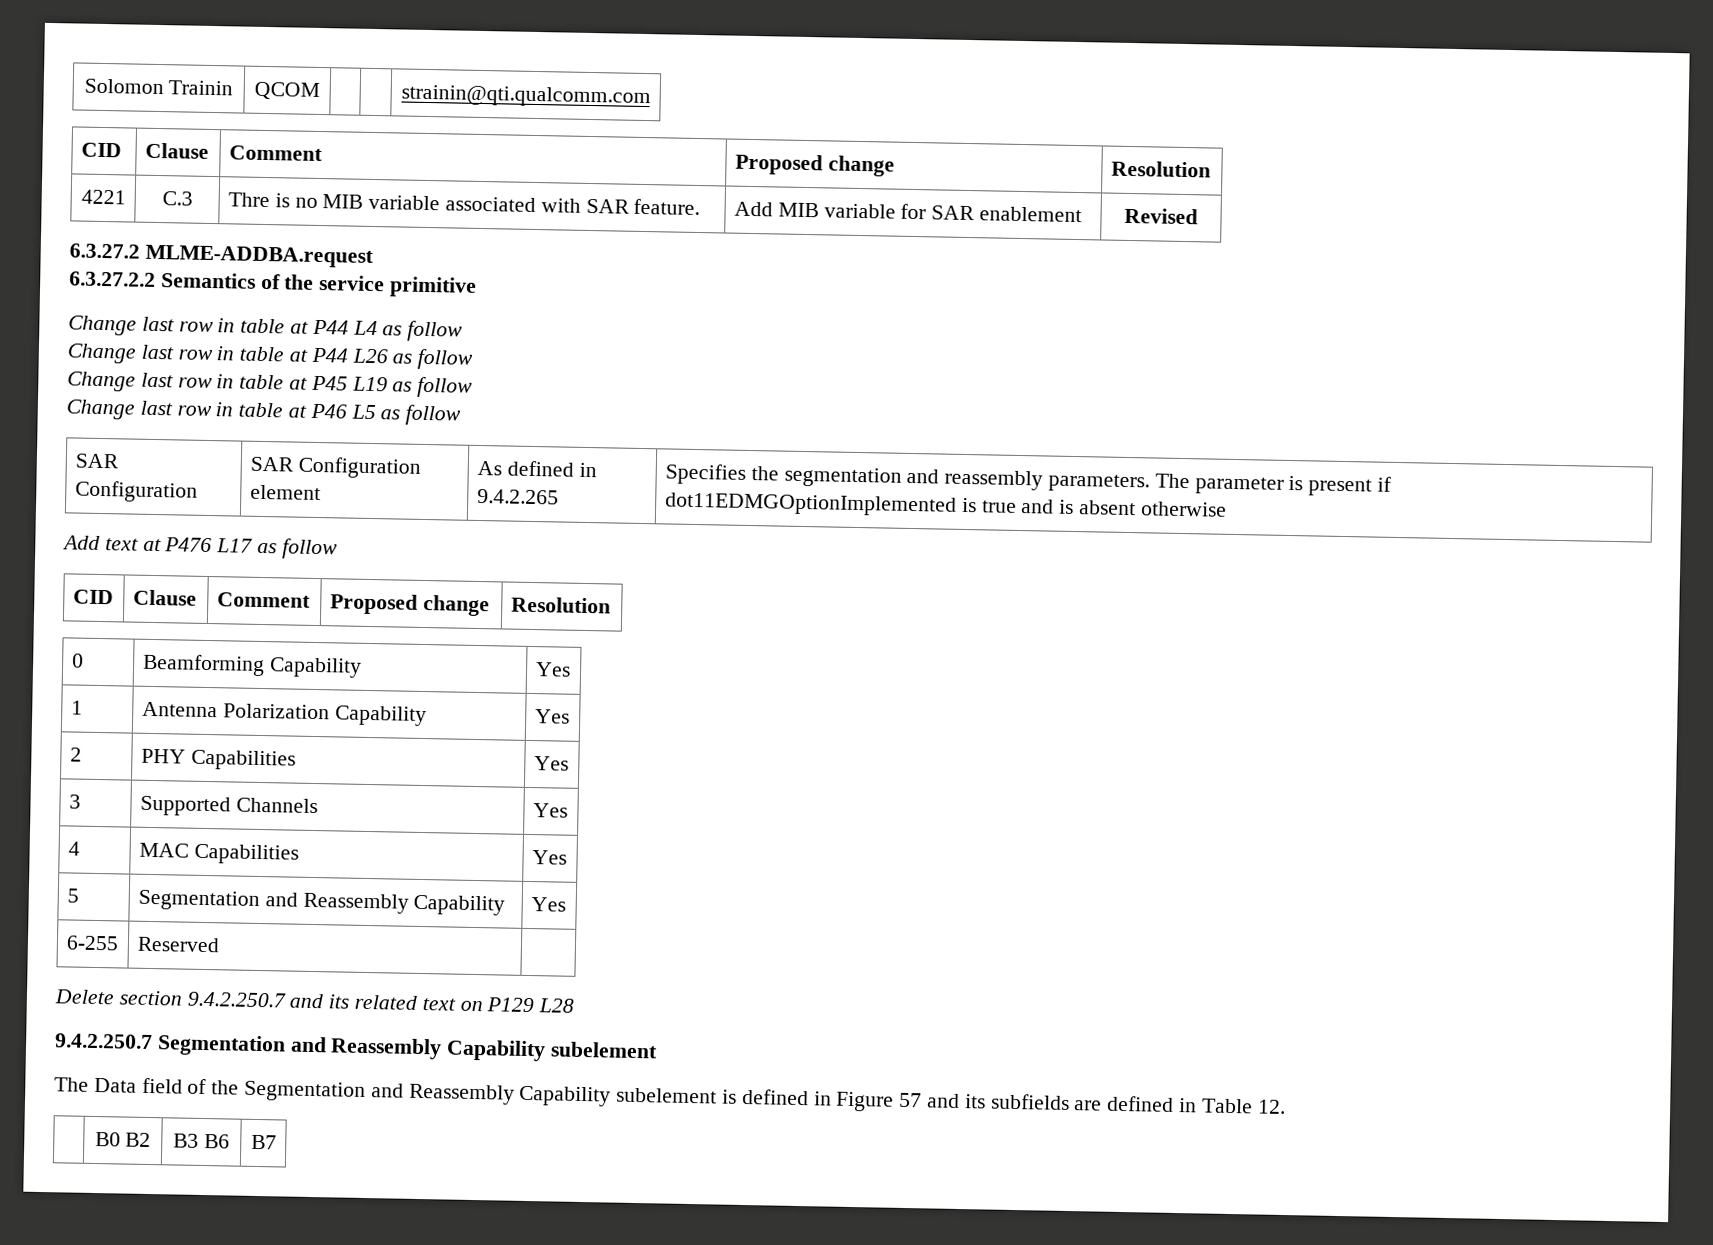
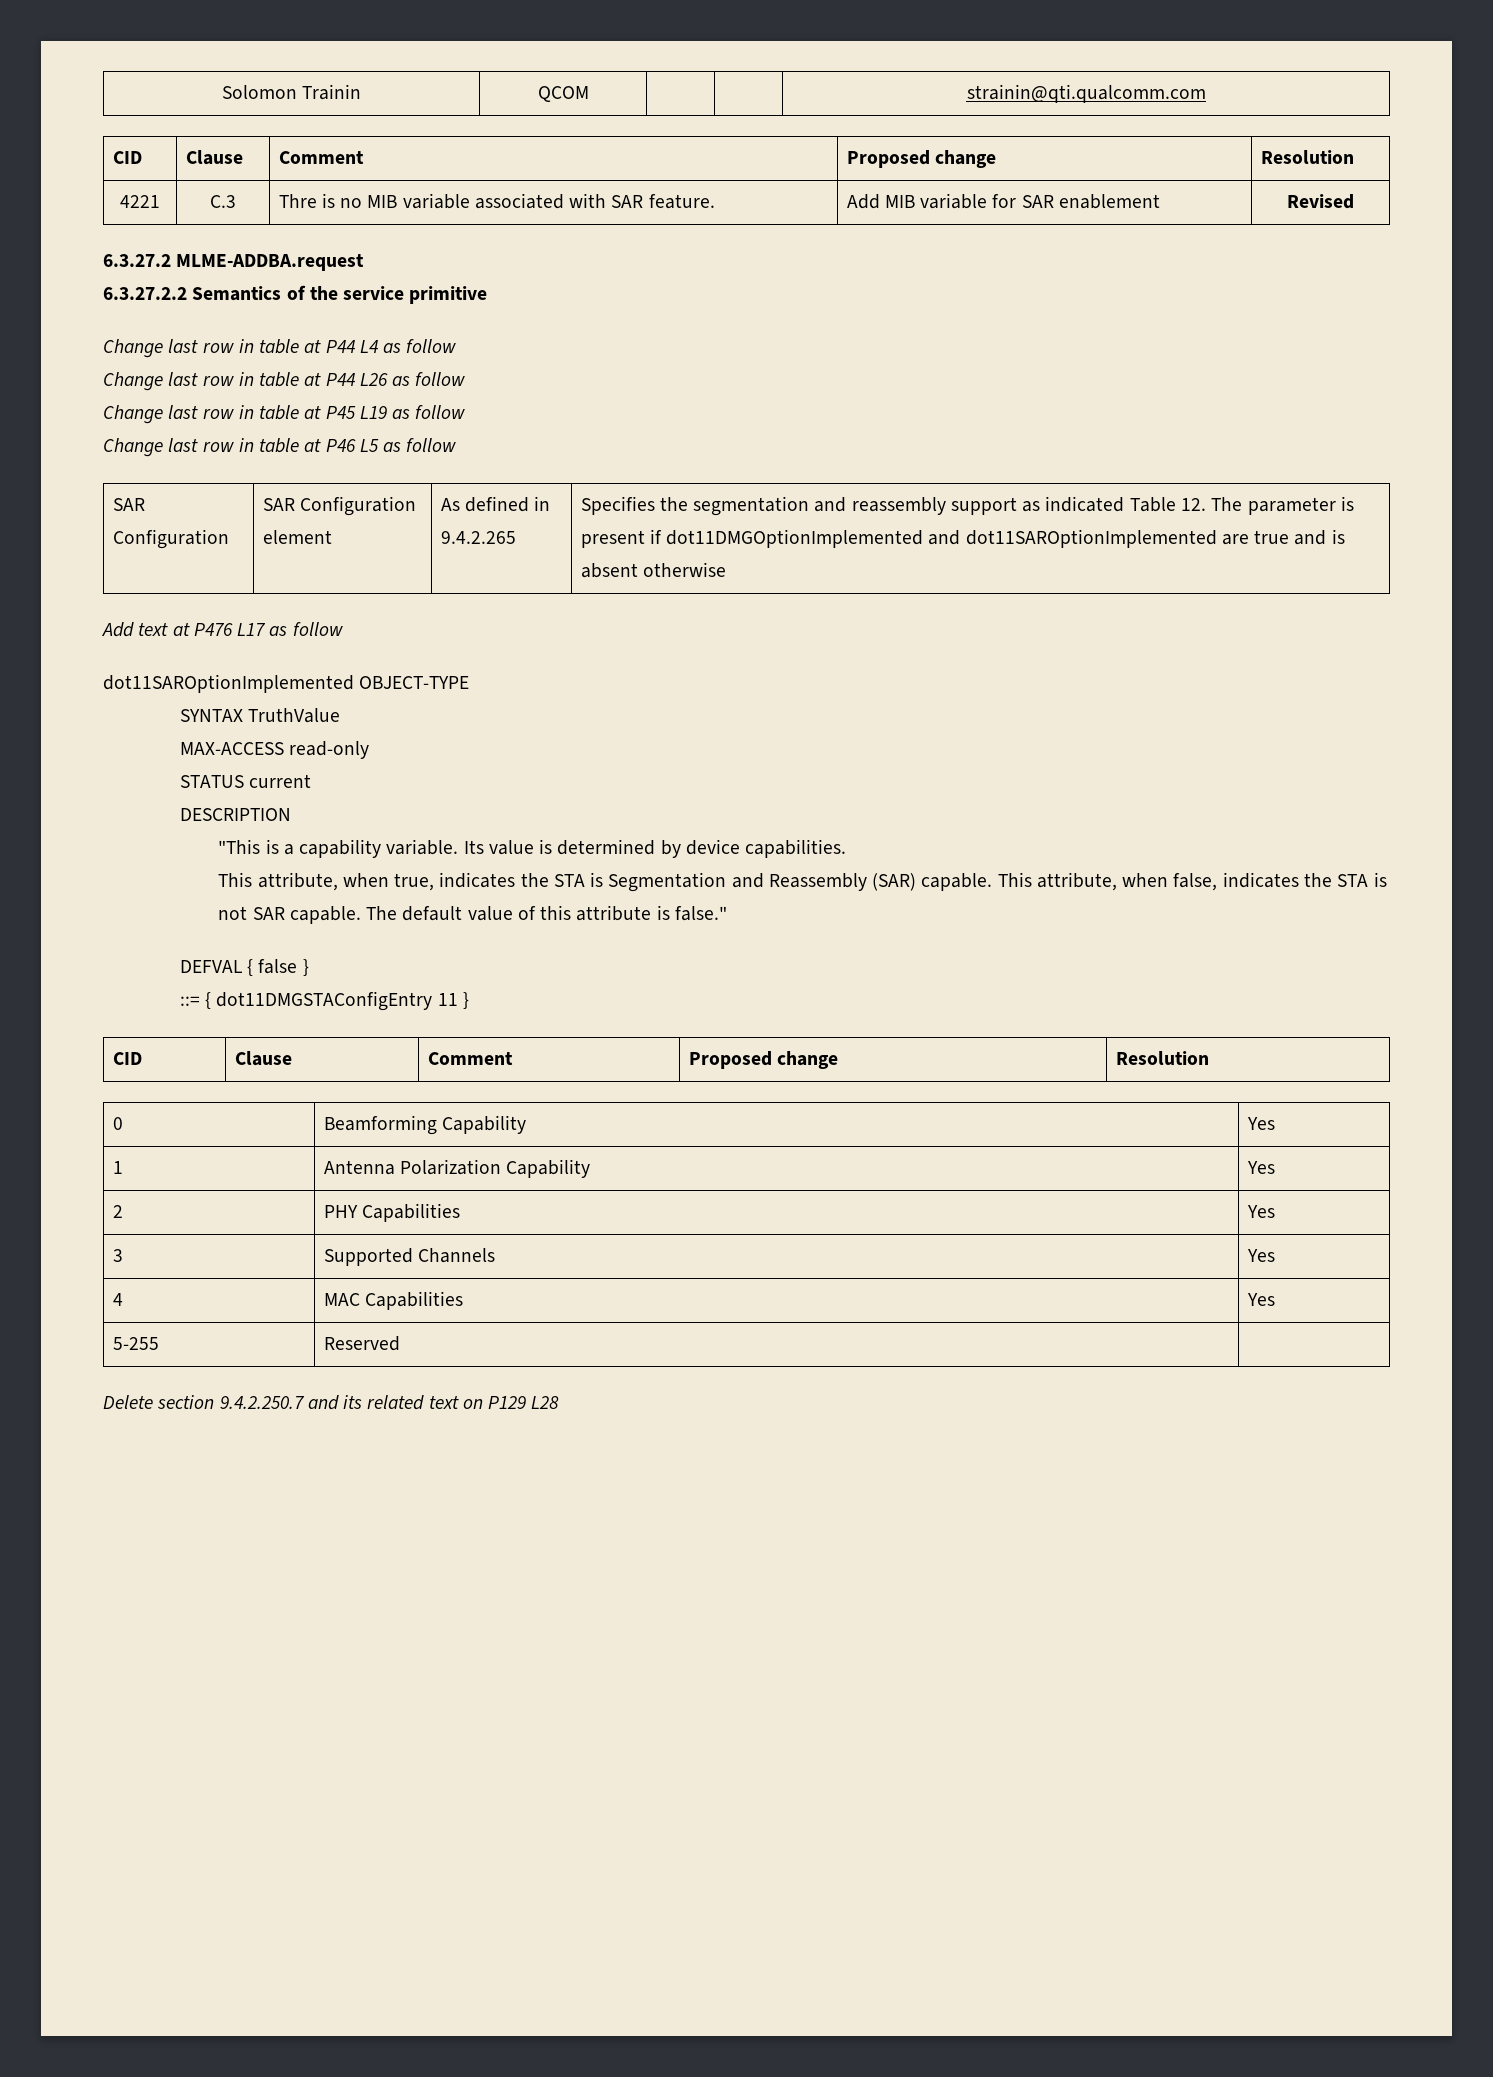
[1047,473,1150,493] parameters. -> [950,496,1207,515] support as indicated Table 12.
[664,492,977,517] dot11EDMGOptionImplemented is -> [666,529,1249,548] dot11DMGOptionImplemented and dot11SAROptionImplemented are
(338, 549) none -> [103,674,470,693] [179,708,341,723] [179,741,370,759] [179,774,312,788] [179,808,291,821] [218,839,847,858] [218,872,1387,892] [218,905,727,924] [179,959,309,976] [179,991,469,1011] // dot11SAROptionImplemented OBJECT-TYPE // SYNTAX TruthValue // MAX-ACCESS read-only // STATUS current // DESCRIPTION // "This is a capability variable. Its value is determined by device capabilities. // This attribute, when true, indicates the STA is Segmentation and Reassembly (SAR) capable. This attribute, when false, indicates the STA is not SAR capable. The default value of this attribute is false." // DEFVAL { false } // ::= { dot11DMGSTAConfigEntry 11 }
[66,888,79,903] [137,889,506,916] [530,897,566,912] [65,935,119,951] 5 | Segmentation and Reassembly Capability | Yes // 6-255 -> [112,1337,159,1350] 5-255
[55,1033,659,1062] [54,1077,1286,1115] [94,1131,152,1148] [173,1133,230,1149] [250,1134,277,1150] // 9.4.2.250.7 Segmentation and Reassembly Capability subelement // The Data field of the Segmentation and Reassembly Capability subelement is defined in Figure 57 and its subfields are defined in Table 12. // | B0 B2 | B3 B6 | B7 -> (560, 1402) none

